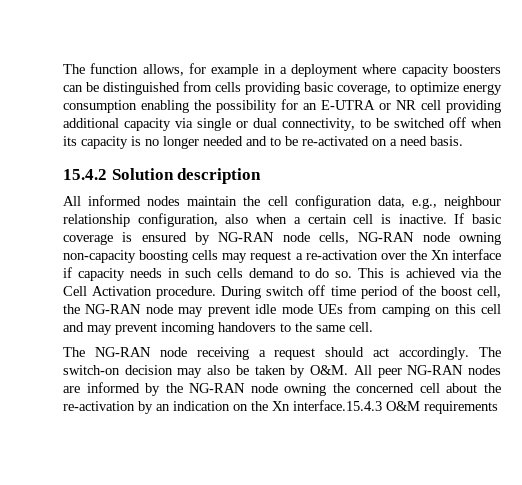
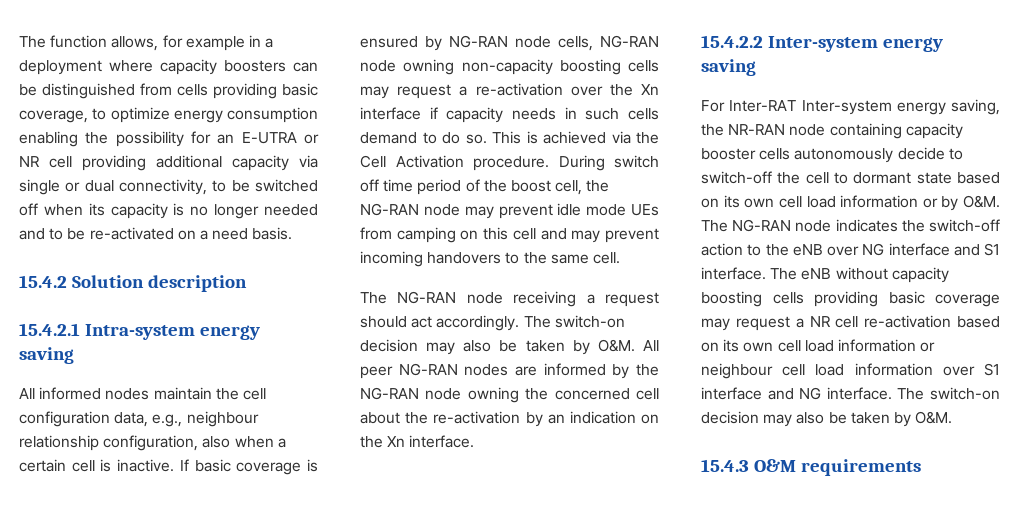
(262, 176) none -> [19,323,261,340] [19,347,74,364] // 15.4.2.1 Intra-system energy saving
[293,400,382,411] interface.15.4.3 -> [409,435,475,448] [701,35,944,52] [701,59,756,76] [701,99,1000,115] [701,123,963,139] [701,147,963,163] [701,171,1000,184] [701,195,1000,211] [701,219,1000,232] [701,243,1000,256] [701,267,949,283] [701,291,1000,307] [701,315,1000,331] [701,339,936,352] [701,363,1000,379] [701,387,1000,400] [701,411,953,427] [701,459,749,472] interface. // 15.4.2.2 Inter-system energy saving // For Inter-RAT Inter-system energy saving, the NR-RAN node containing capacity booster cells autonomously decide to switch-off the cell to dormant state based on its own cell load information or by O&M. The NG-RAN node indicates the switch-off action to the eNB over NG interface and S1 interface. The eNB without capacity boosting cells providing basic coverage may request a NR cell re-activation based on its own cell load information or neighbour cell load information over S1 interface and NG interface. The switch-on decision may also be taken by O&M. // 15.4.3

